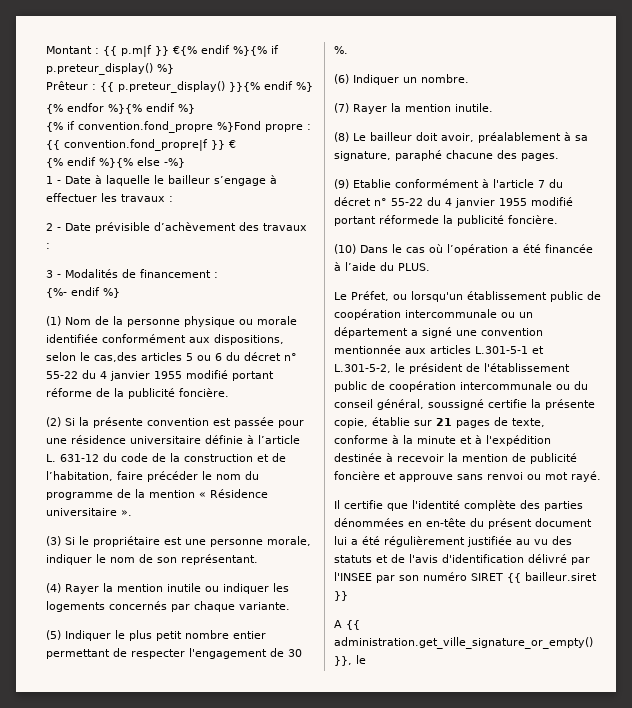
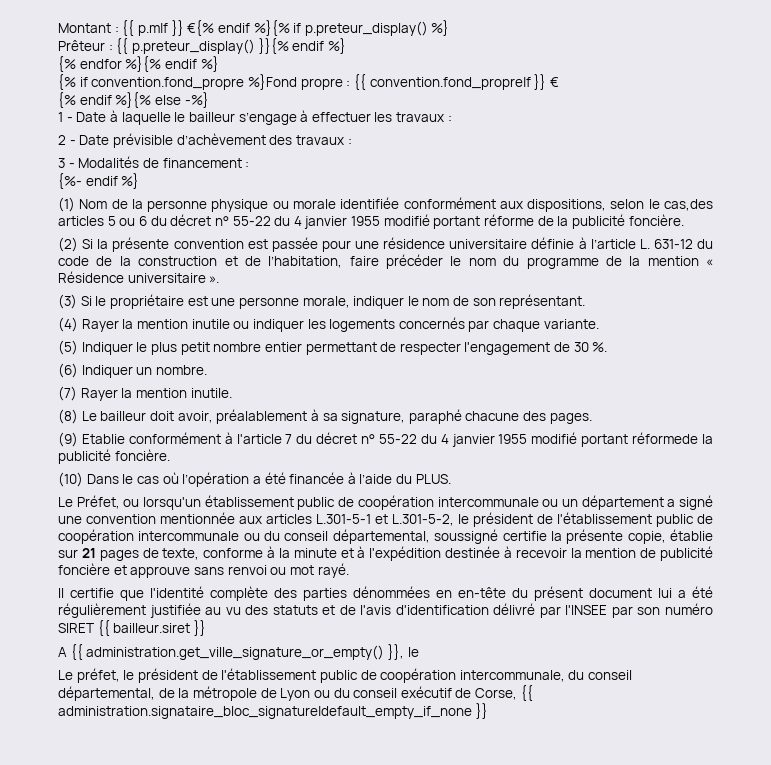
[377,399,424,410] général, -> [332,529,430,544] départemental,
(366, 659) none -> [58,668,633,683] [58,685,533,701] [58,703,488,719] // Le préfet, le président de l'établissement public de coopération intercommunale, du conseil départemental, de la métropole de Lyon ou du conseil exécutif de Corse, {{ administration.signataire_bloc_signature|default_empty_if_none }}

